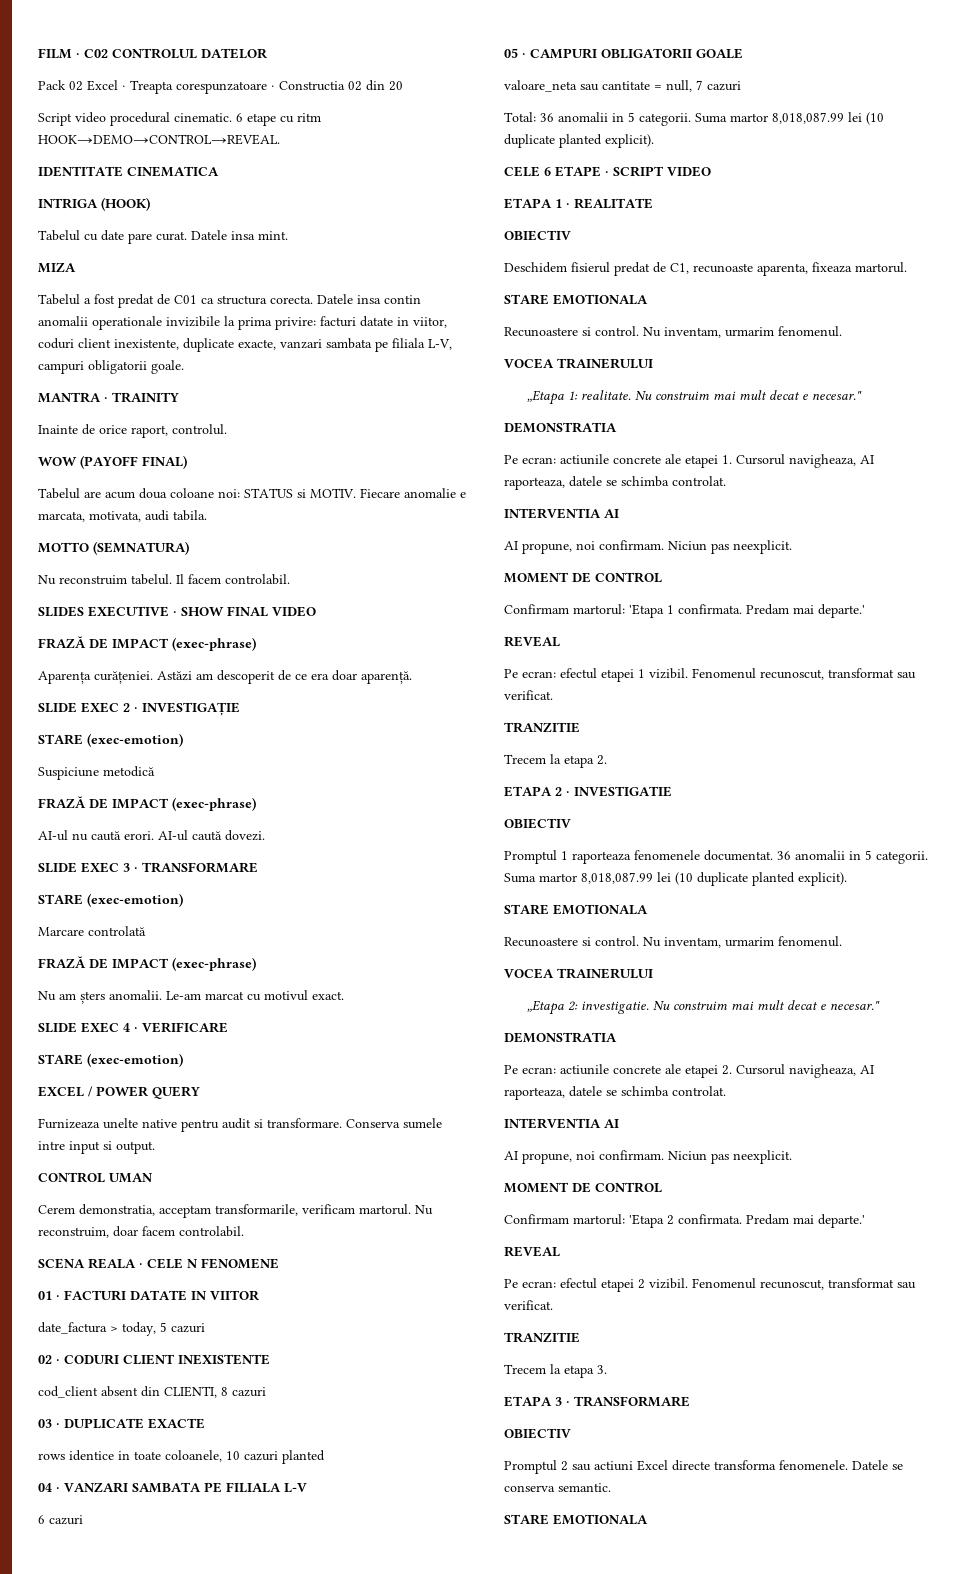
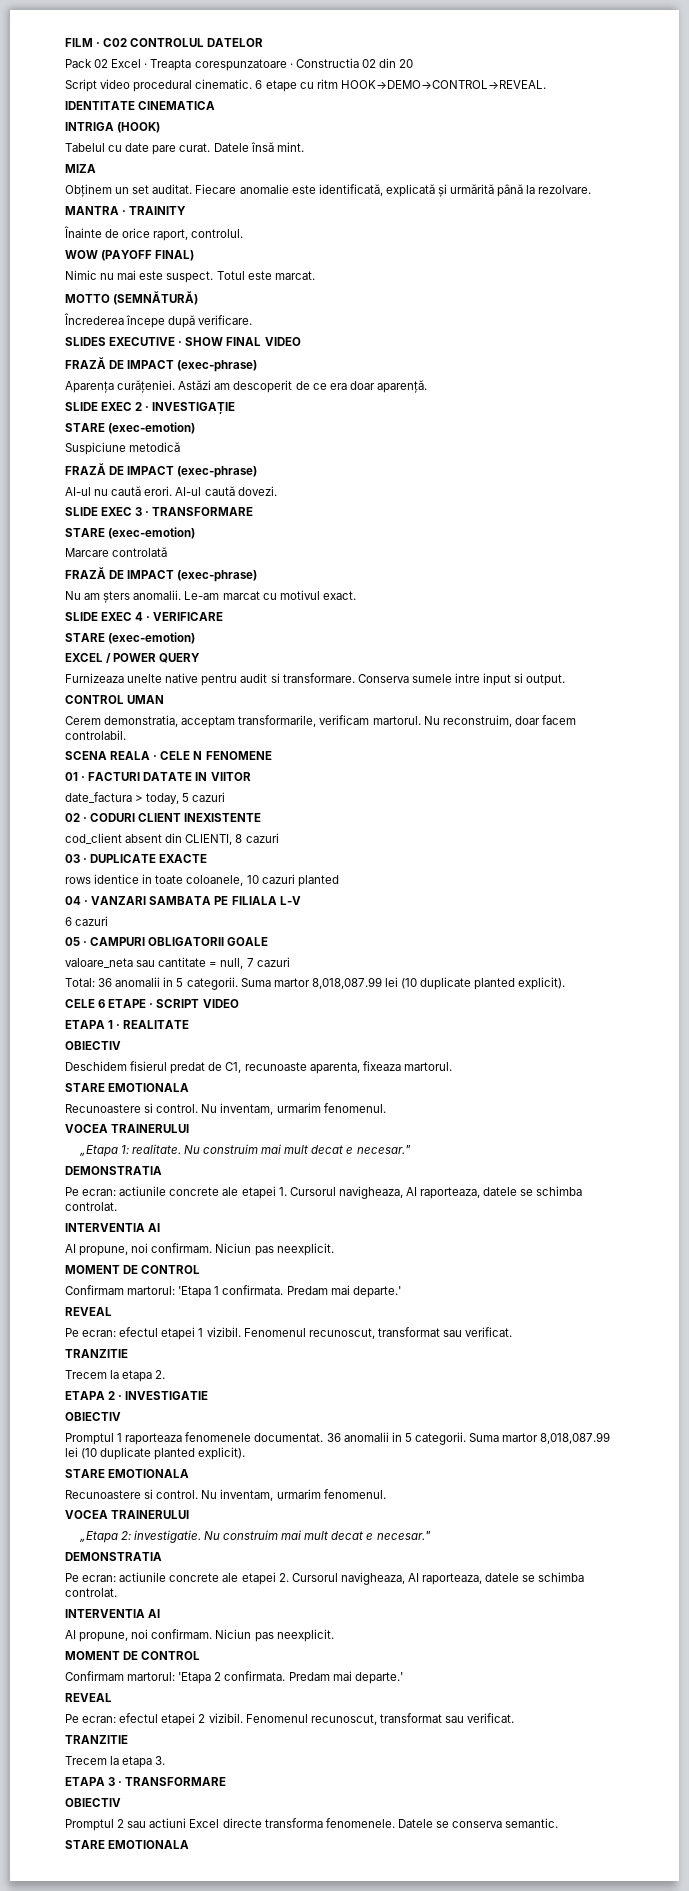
[231,231,255,240] insa -> [250,142,274,152] însă
[38,294,421,308] [38,316,447,330] [38,338,452,352] [38,360,184,374] Tabelul a fost predat de C01 ca structura corecta. Datele insa contin anomalii operationale invizibile la prima privire: facturi datate in viitor, coduri client inexistente, duplicate exacte, vanzari sambata pe filiala L-V, campuri obligatorii goale. -> [65,184,592,197] Obținem un set auditat. Fiecare anomalie este identificată, explicată și urmărită până la rezolvare.
[38,425,78,434] Inainte -> [64,226,102,238] Înainte
[38,488,466,499] [38,510,207,522] [38,541,189,555] [38,574,290,585] Tabelul are acum doua coloane noi: STATUS si MOTIV. Fiecare anomalie e marcata, motivata, audi tabila. // MOTTO (SEMNATURA) // Nu reconstruim tabelul. Il facem controlabil. -> [65,270,315,283] [65,291,199,305] [64,313,253,328] Nimic nu mai este suspect. Totul este marcat. // MOTTO (SEMNĂTURĂ) // Încrederea începe după verificare.

